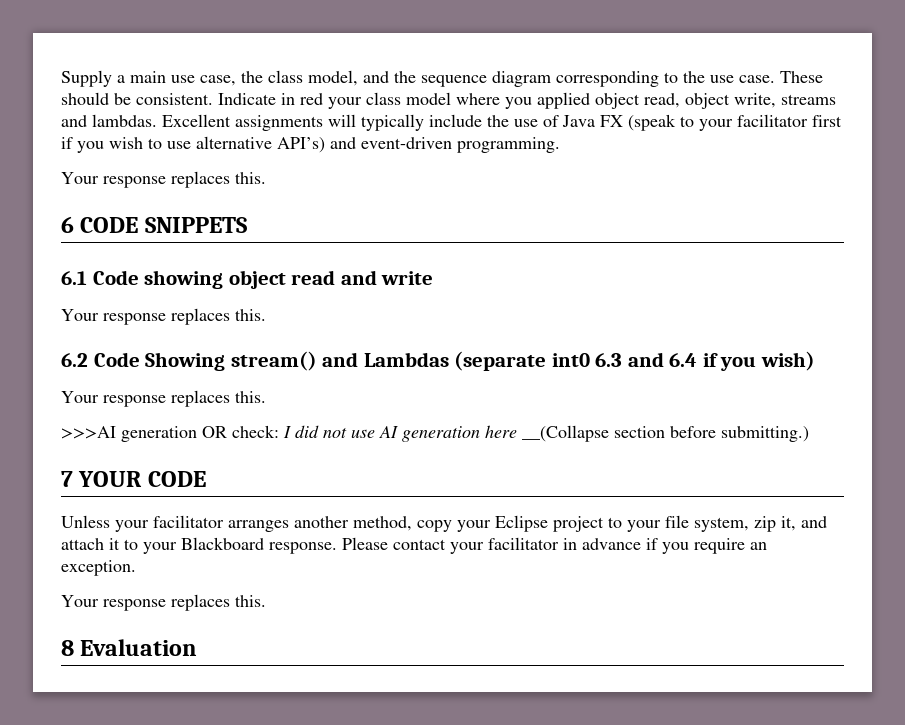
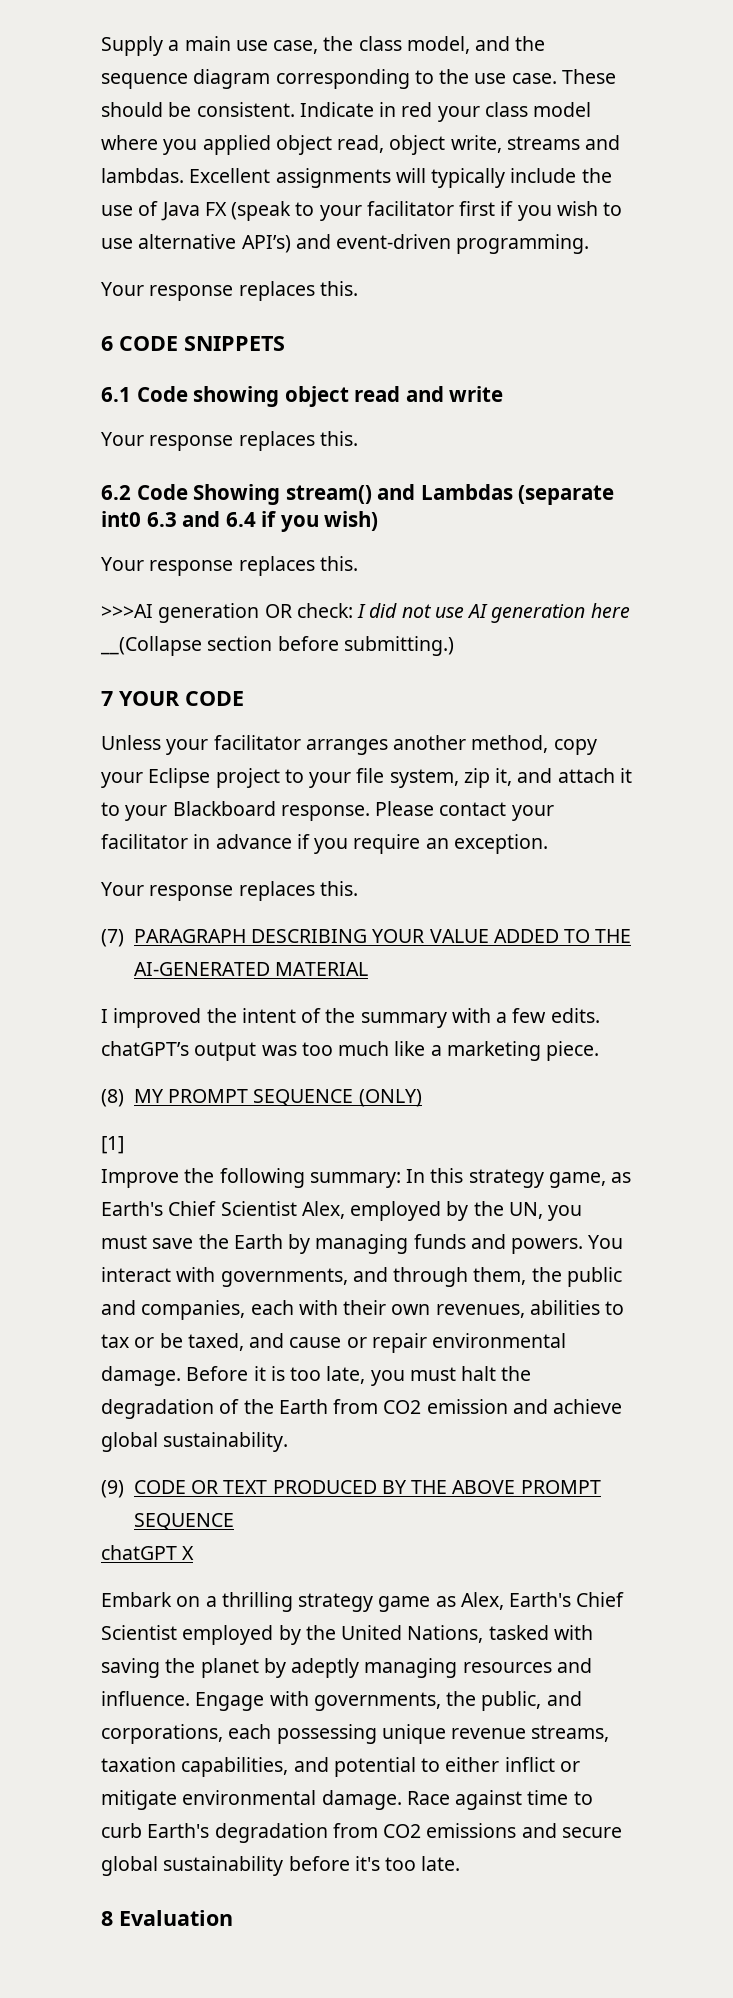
(266, 601) none -> [101,929,632,947] [133,962,369,976] [101,1008,600,1028] [101,1041,600,1061] [101,1089,422,1107] [101,1136,124,1154] [101,1168,632,1188] [101,1201,583,1221] [101,1234,624,1254] [101,1267,622,1287] [101,1300,625,1320] [101,1333,567,1353] [101,1366,532,1386] [101,1399,623,1419] [101,1432,289,1452] [101,1480,601,1498] [133,1513,234,1530] [101,1545,195,1560] [101,1592,625,1612] [101,1625,593,1645] [101,1658,592,1678] [101,1691,582,1711] [101,1724,610,1744] [101,1757,580,1777] [101,1790,593,1810] [101,1823,622,1843] [101,1856,461,1876] // (7) PARAGRAPH DESCRIBING YOUR VALUE ADDED TO THE AI-GENERATED MATERIAL // I improved the intent of the summary with a few edits. chatGPT’s output was too much like a marketing piece. // (8) MY PROMPT SEQUENCE (ONLY) // [1] // Improve the following summary: In this strategy game, as Earth's Chief Scientist Alex, employed by the UN, you must save the Earth by managing funds and powers. You interact with governments, and through them, the public and companies, each with their own revenues, abilities to tax or be taxed, and cause or repair environmental damage. Before it is too late, you must halt the degradation of the Earth from CO2 emission and achieve global sustainability. // (9) CODE OR TEXT PRODUCED BY THE ABOVE PROMPT SEQUENCE // chatGPT X // Embark on a thrilling strategy game as Alex, Earth's Chief Scientist employed by the United Nations, tasked with saving the planet by adeptly managing resources and influence. Engage with governments, the public, and corporations, each possessing unique revenue streams, taxation capabilities, and potential to either inflict or mitigate environmental damage. Race against time to curb Earth's degradation from CO2 emissions and secure global sustainability before it's too late.

